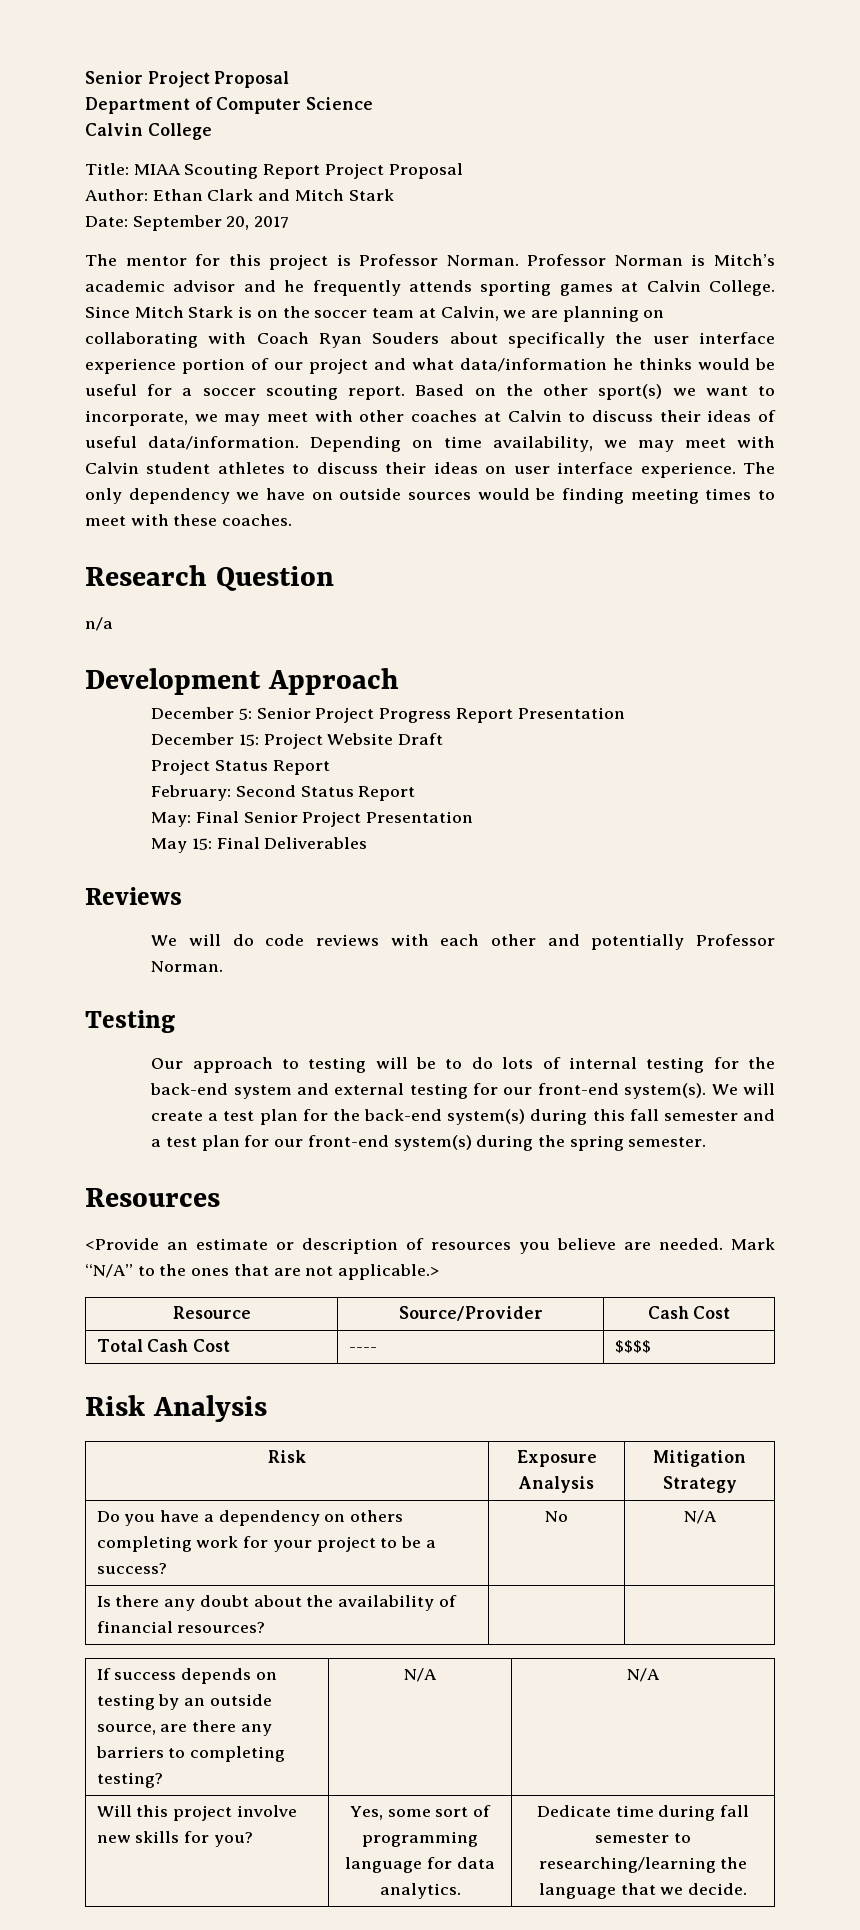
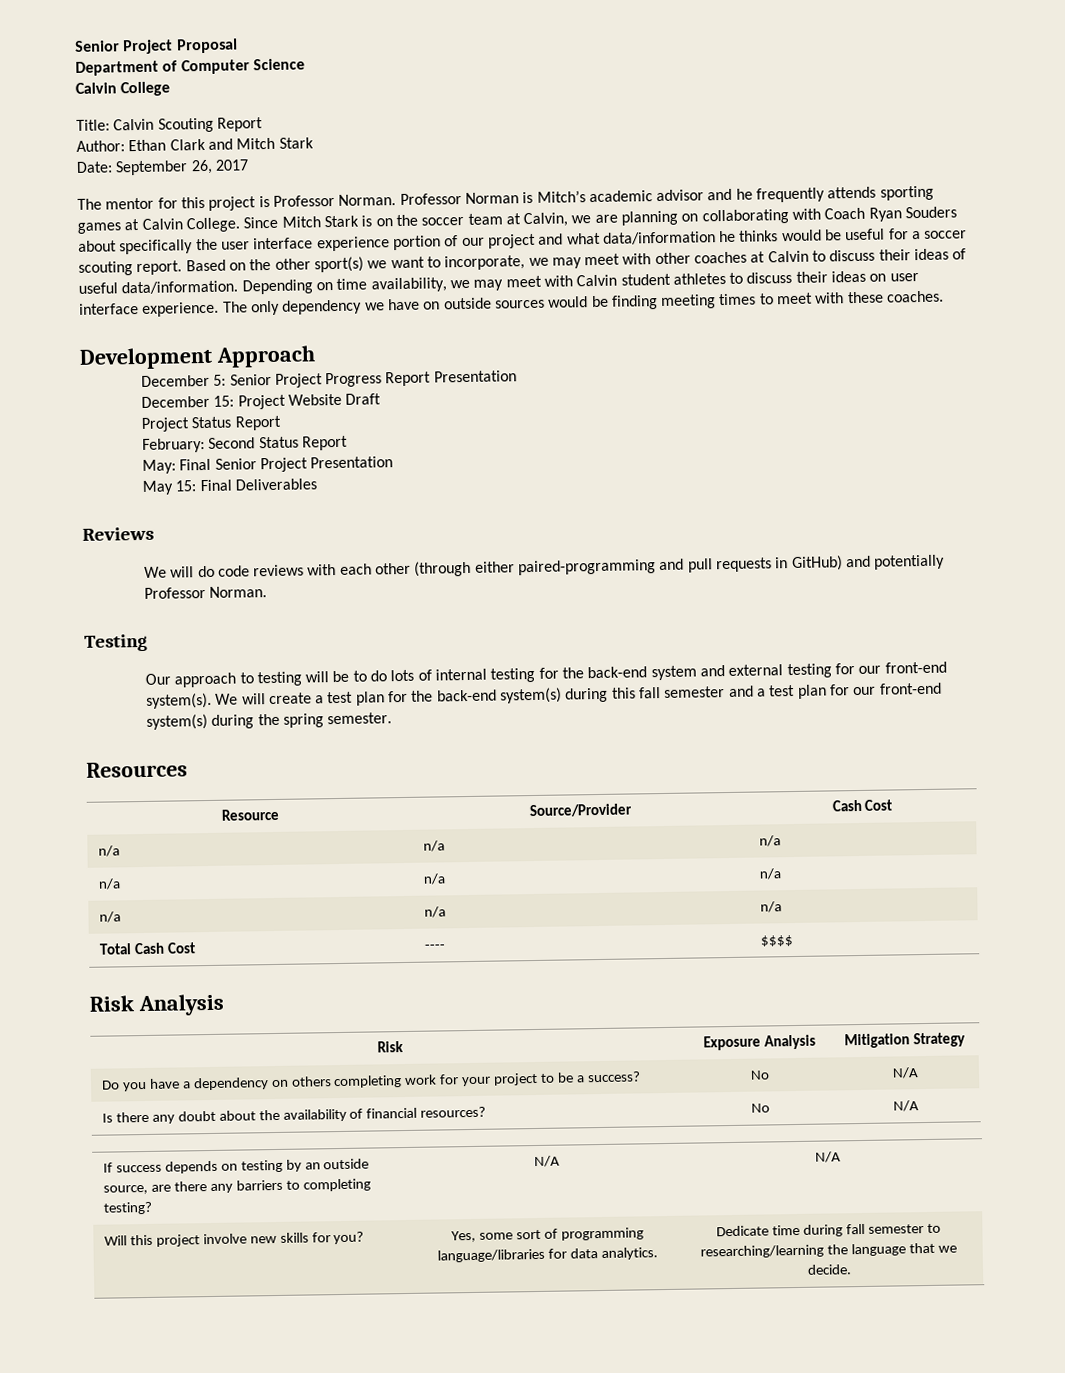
[133,164,181,175] MIAA -> [113,118,155,131] Calvin
[324,163,463,179] Project Proposal -> (263, 124) none
[226,216,250,230] 20, -> [190,159,213,175] 26,
[85,565,334,591] [85,617,113,631] // Research Question // n/a -> (945, 296) none
(536, 940) none -> [414,555,843,577] (through either paired-programming and pull requests in GitHub)
[85,1238,775,1254] [85,1264,440,1280] [172,1306,251,1319] [398,1306,543,1321] [647,1306,731,1319] // <Provide an estimate or description of resources you believe are needed. Mark “N/A” to the ones that are not applicable.> // Resource | Source/Provider | Cash Cost -> [220,808,280,821] [529,803,632,818] [831,799,893,812] [98,845,121,857] [423,840,446,852] [759,835,782,847] [98,878,122,890] [423,873,447,885] [759,868,782,880] [99,911,122,923] [424,906,447,918] [760,901,783,913] // Resource | Source/Provider | Cash Cost // n/a | n/a | n/a // n/a | n/a | n/a // n/a | n/a | n/a
(266, 1627) | -> [751,1103,770,1113] [892,1100,919,1112] No | N/A
[345,1857,423,1873] language -> [437,1248,546,1263] language/libraries

